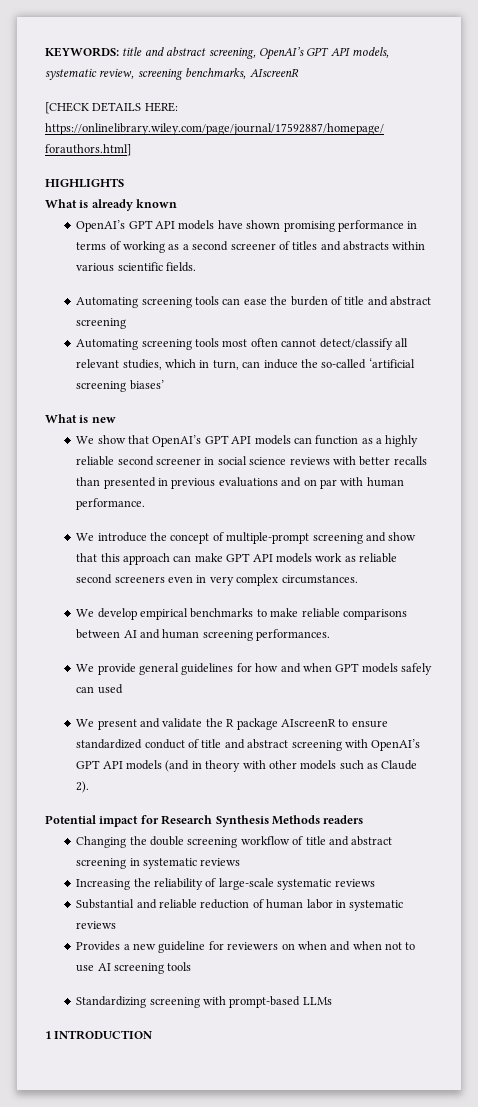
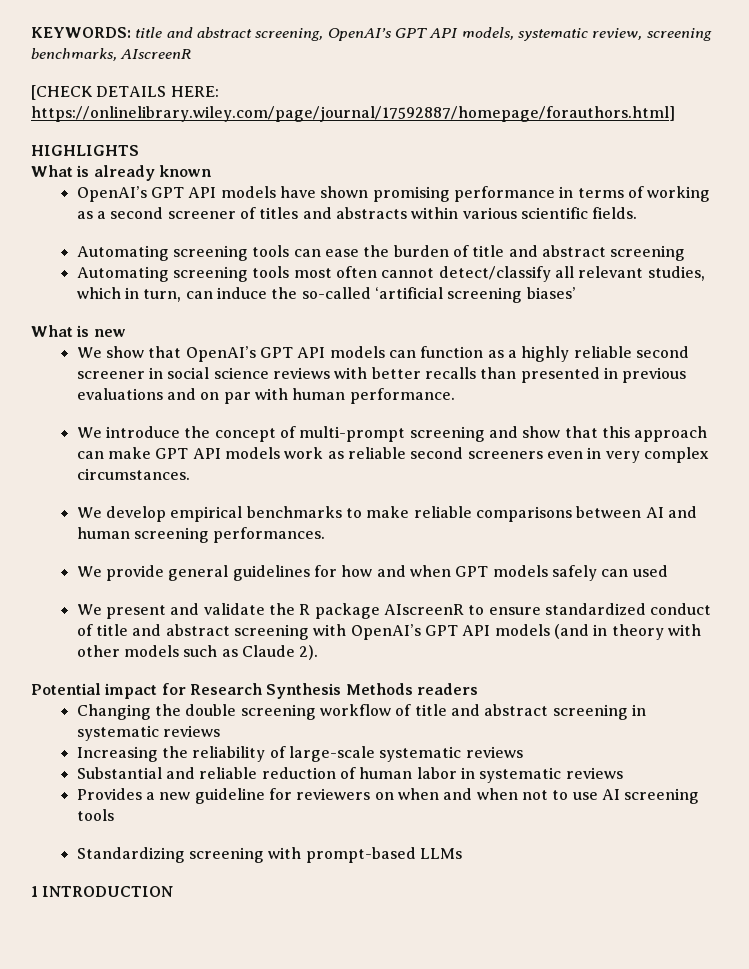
[226,532,310,544] multiple-prompt -> [299,426,406,442] multi-prompt

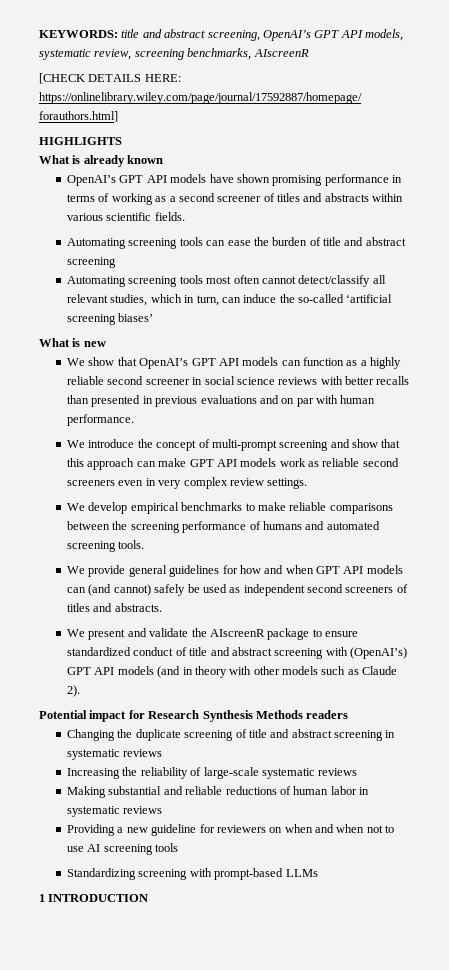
[76,468,190,480] circumstances. -> [229,478,308,489] review settings.
[645,506,697,518] [76,527,326,543] AI and human screening performances. -> [112,521,380,533] [67,540,145,552] the screening performance of humans and automated screening tools.
[492,565,668,581] models safely can used -> [343,565,403,574] [67,584,408,596] [67,603,162,612] API models can (and cannot) safely be used as independent second screeners of titles and abstracts.
[299,603,464,619] R package AIscreenR -> [209,628,310,640] AIscreenR package
[350,624,421,640] OpenAI’s -> [350,647,408,659] (OpenAI’s)
[185,704,392,720] double screening workflow -> [135,729,234,741] duplicate screening
[76,767,162,779] Substantial -> [67,786,162,798] Making substantial
[261,767,336,779] reduction -> [225,786,277,795] reductions
[76,788,142,800] Provides -> [67,824,116,836] Providing

